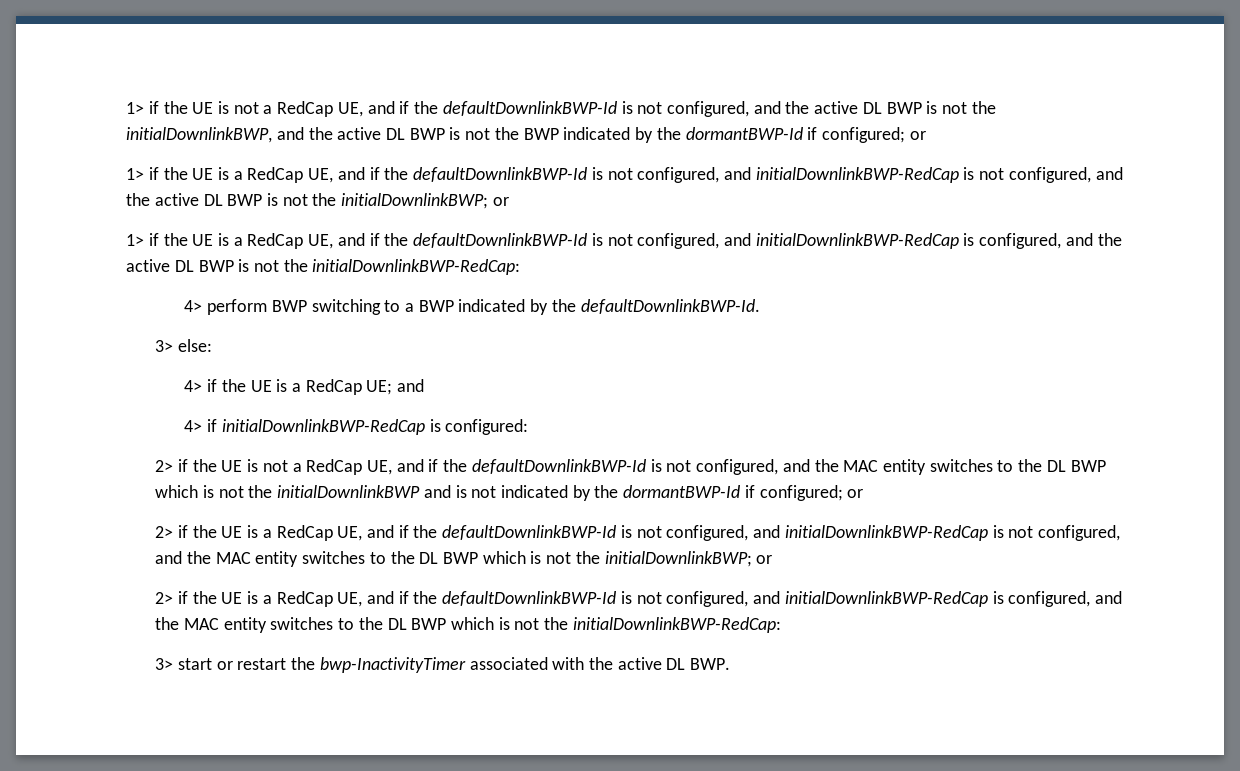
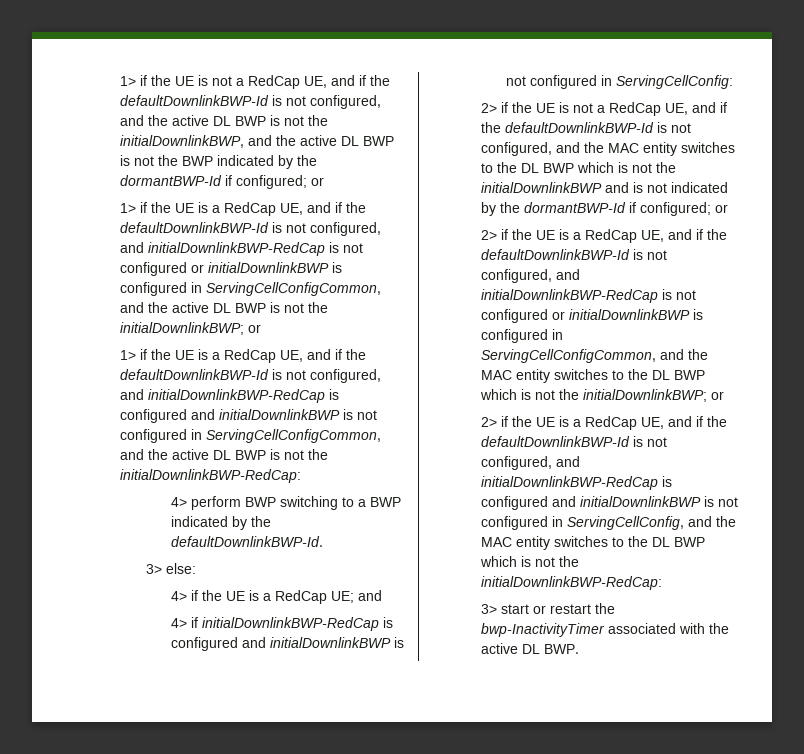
[1008,167,1091,183] configured, -> [119,262,342,276] [119,282,381,296] configured or initialDownlinkBWP is configured in ServingCellConfigCommon,
[979,233,1062,249] configured, -> [119,409,377,423] [119,429,381,443] configured and initialDownlinkBWP is not configured in ServingCellConfigCommon,
[445,419,529,435] configured: -> [171,637,405,651] [506,75,734,89] configured and initialDownlinkBWP is not configured in ServingCellConfig:
[1038,525,1121,541] configured, -> [480,309,703,323] [480,329,563,343] [480,349,656,363] configured or initialDownlinkBWP is configured in ServingCellConfigCommon,
[1008,591,1091,607] configured, -> [480,496,738,510] [480,516,684,530] configured and initialDownlinkBWP is not configured in ServingCellConfig,

